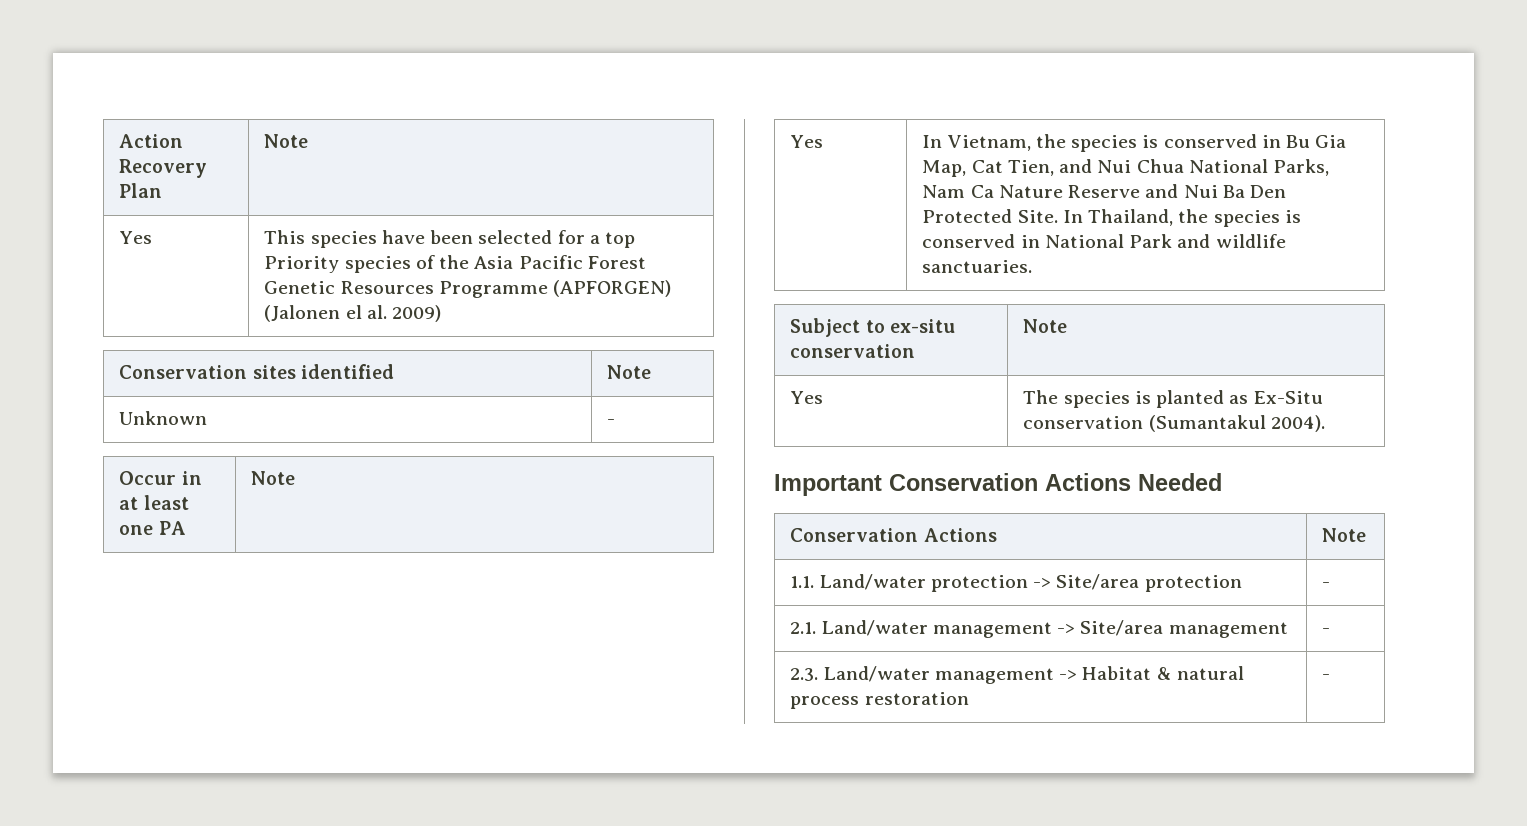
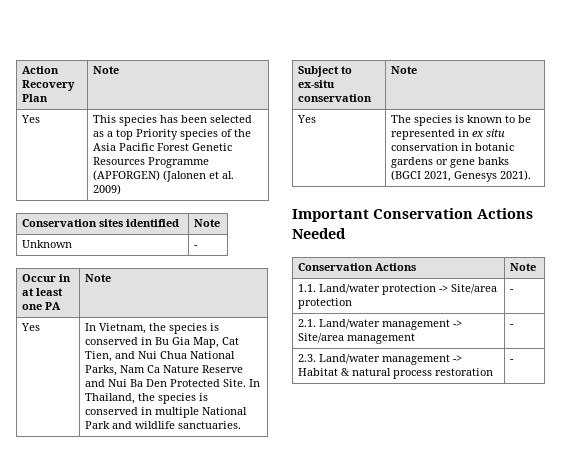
[381,230,425,244] have -> [160,115,179,123] has
[557,230,585,244] for -> [93,131,105,137] as
[345,305,362,319] el -> [209,171,220,179] et
(1040, 241) none -> [155,407,200,418] multiple
[1156,390,1323,408] [1023,415,1325,432] planted as Ex-Situ conservation (Sumantakul 2004). -> [467,115,532,123] [391,129,506,140] [391,143,515,151] [391,157,510,168] [391,170,532,182] known to be represented in ex situ conservation in botanic gardens or gene banks (BGCI 2021, Genesys 2021).

